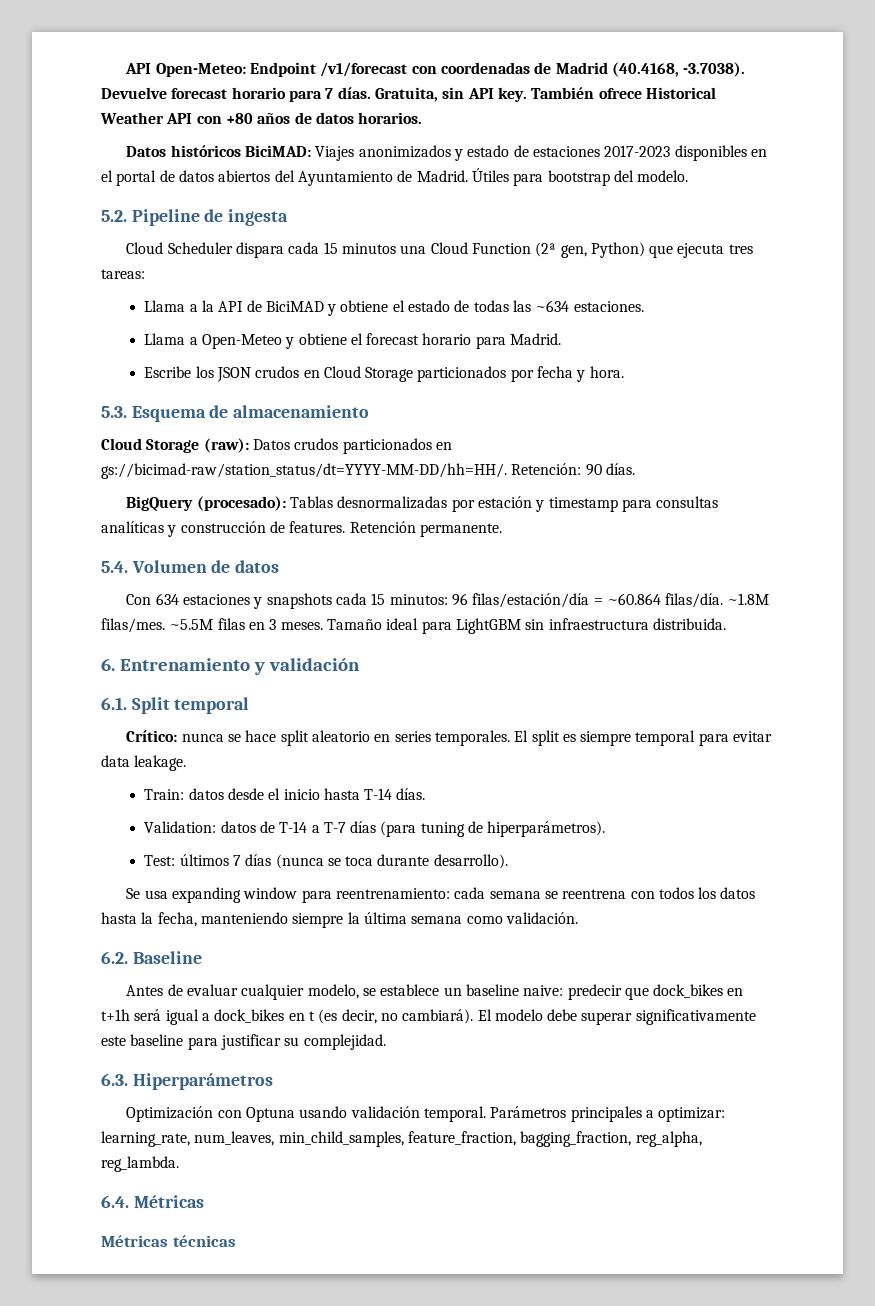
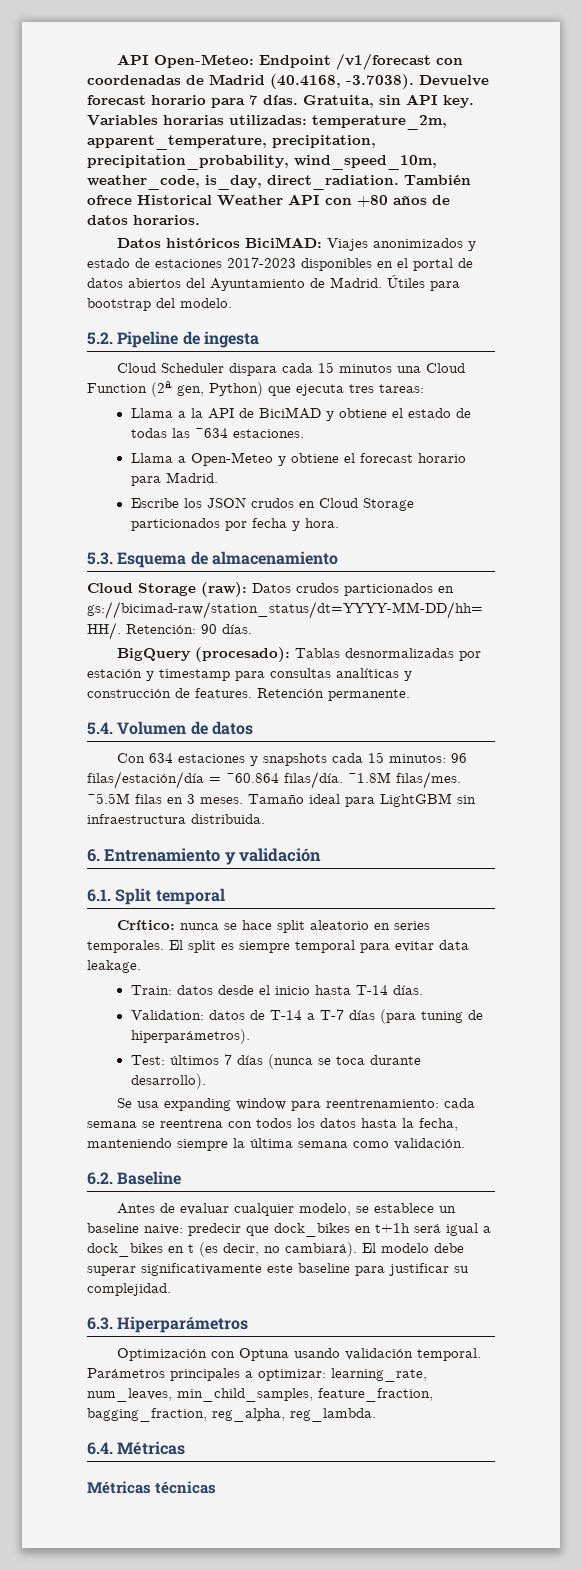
(527, 94) none -> [87,115,447,130] [87,135,376,150] [87,155,437,170] [87,175,399,190] Variables horarias utilizadas: temperature_2m, apparent_temperature, precipitation, precipitation_probability, wind_speed_10m, weather_code, is_day, direct_radiation.

